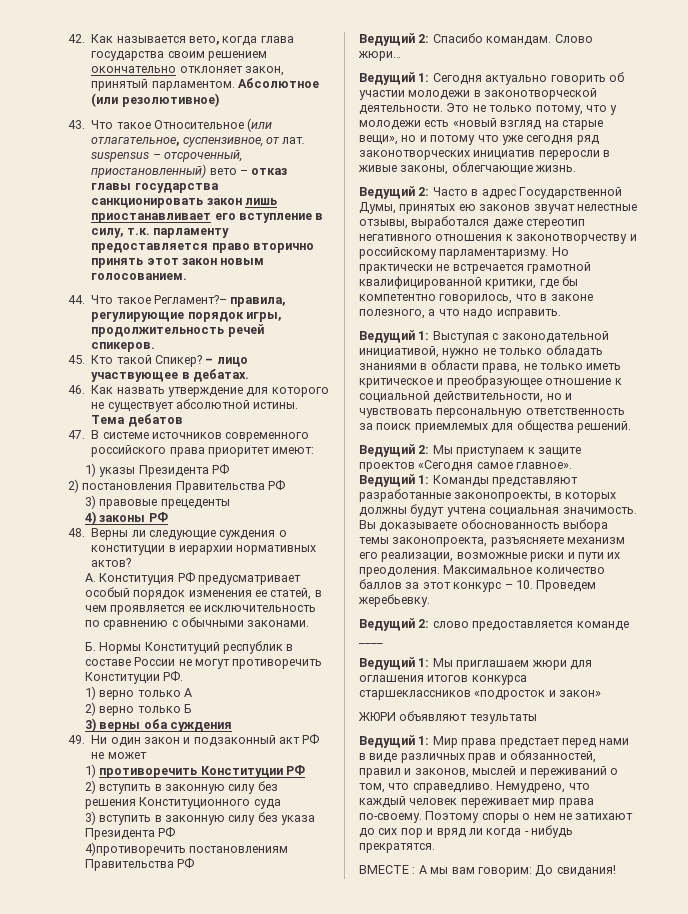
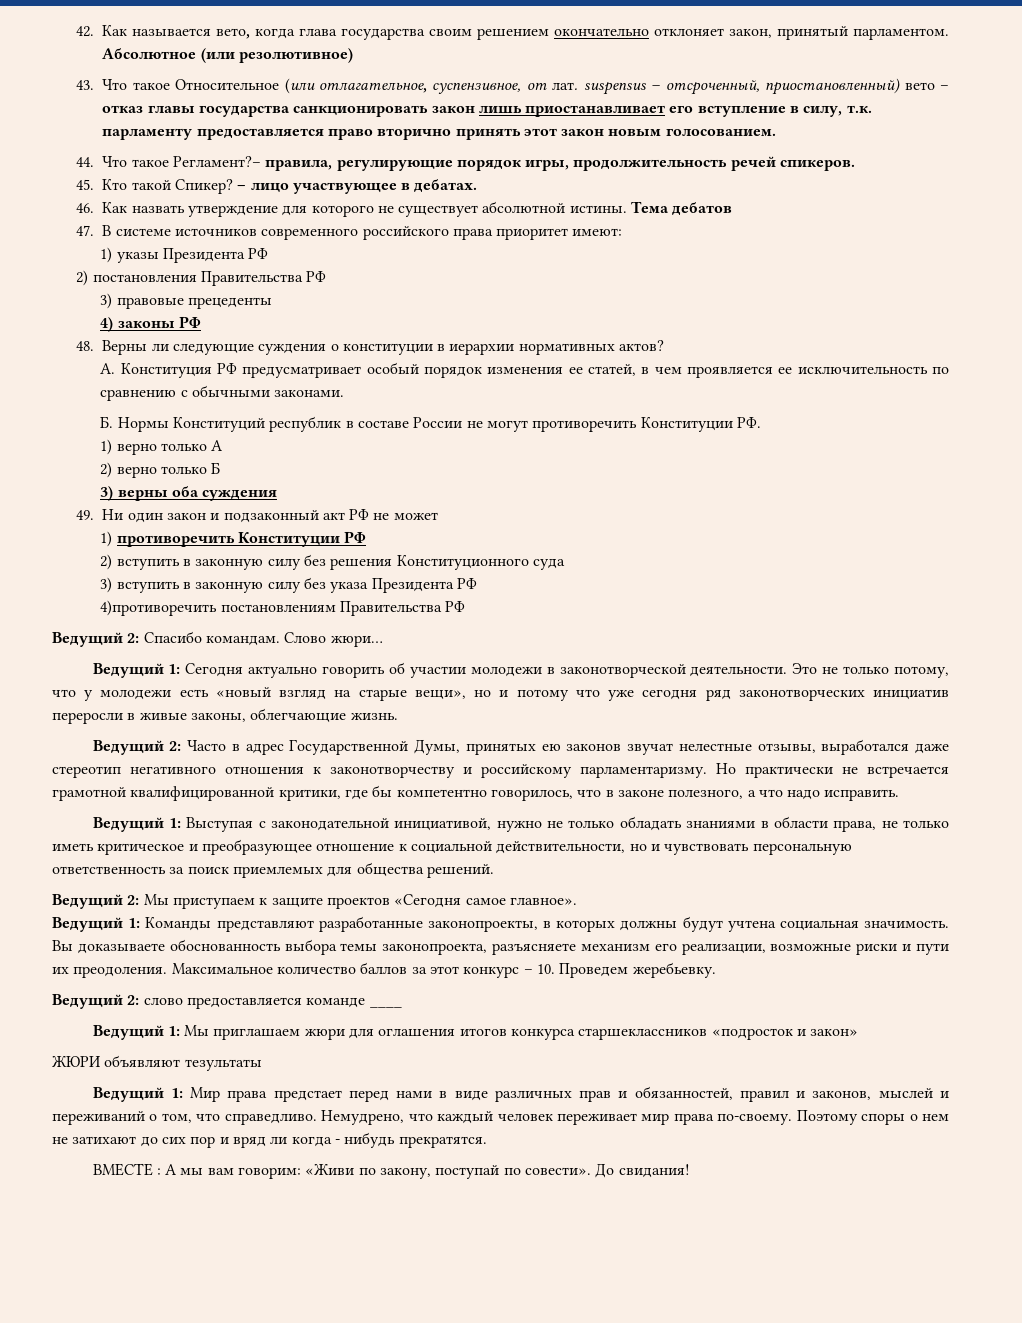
(532, 872) none -> [305,1164,592,1179] «Живи по закону, поступай по совести».

